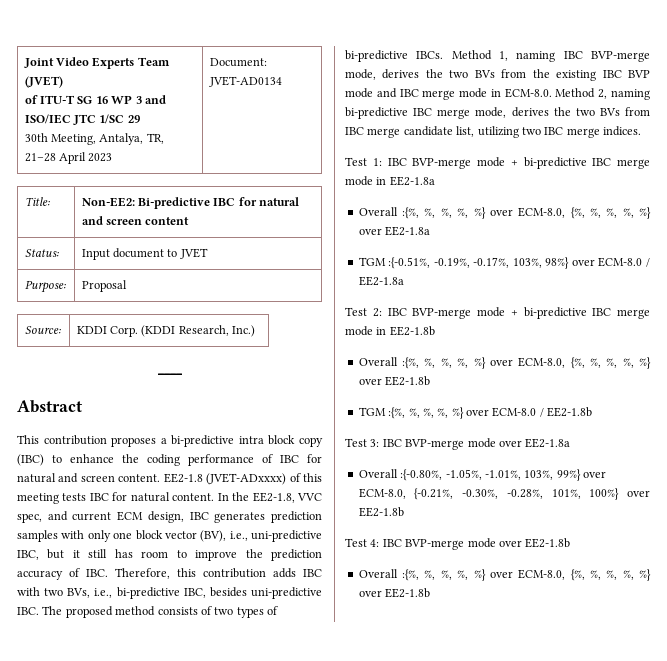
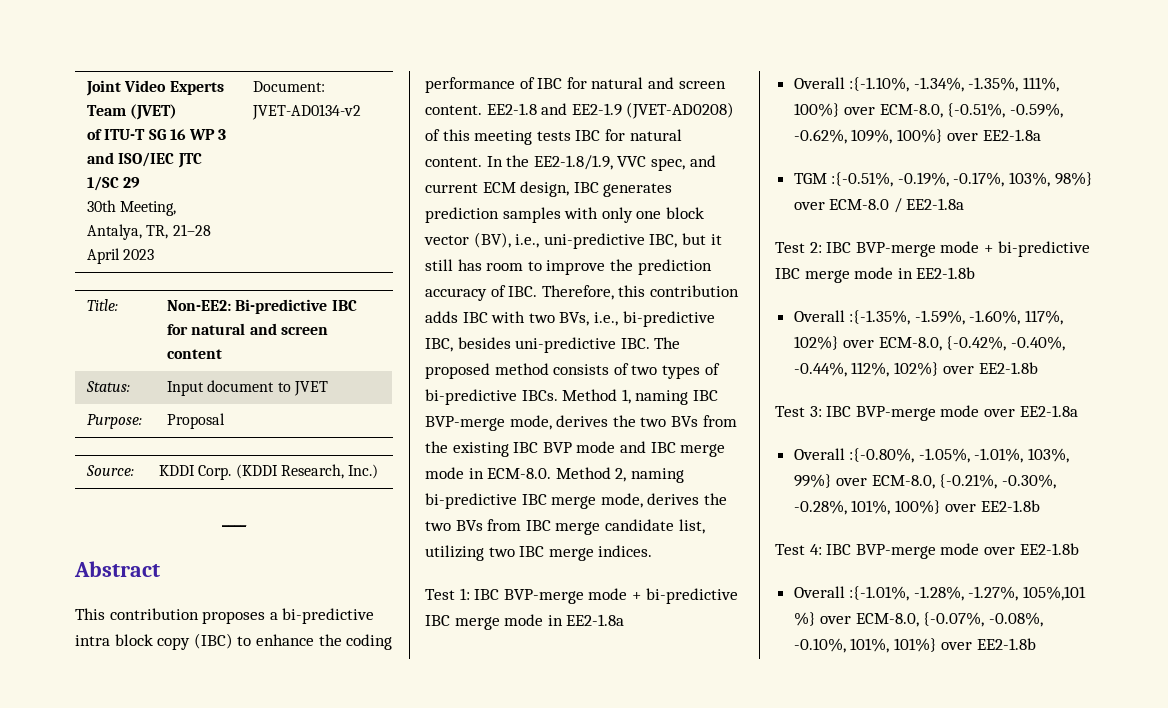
[208,76,282,87] JVET-AD0134 -> [252,104,362,120] JVET-AD0134-v2
[206,473,287,485] (JVET-ADxxxx) -> [541,102,735,119] and EE2-1.9 (JVET-AD0208)
[252,492,295,503] EE2-1.8, -> [533,155,613,170] EE2-1.8/1.9,
[402,207,651,219] :{%, %, %, %, %} over ECM-8.0, {%, %, %, %, %} -> [849,77,1060,92] [793,103,1064,118] [793,129,943,144] :{-1.10%, -1.34%, -1.35%, 111%, 100%} over ECM-8.0, {-0.51%, -0.59%, -0.62%, 109%, 100%}
[402,357,651,369] [358,376,431,386] [358,407,544,419] :{%, %, %, %, %} over ECM-8.0, {%, %, %, %, %} over EE2-1.8b // TGM :{%, %, %, %, %} over ECM-8.0 / -> [849,310,1064,325] [793,336,1066,351] [793,362,975,377] :{-1.35%, -1.59%, -1.60%, 117%, 102%} over ECM-8.0, {-0.42%, -0.40%, -0.44%, 112%, 102%} over
[402,569,651,581] :{%, %, %, %, %} over ECM-8.0, {%, %, %, %, %} -> [849,586,1087,601] [793,612,1044,627] [793,638,937,653] :{-1.01%, -1.28%, -1.27%, 105%,101 %} over ECM-8.0, {-0.07%, -0.08%, -0.10%, 101%, 101%}

